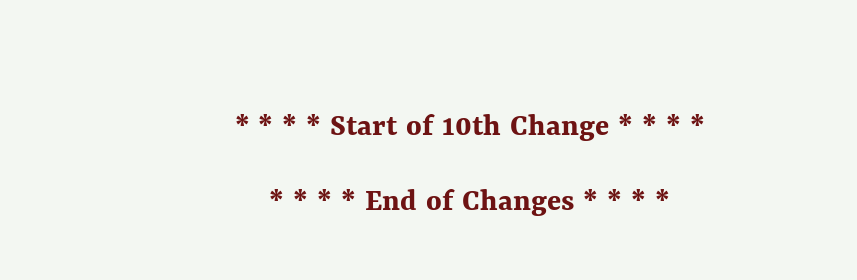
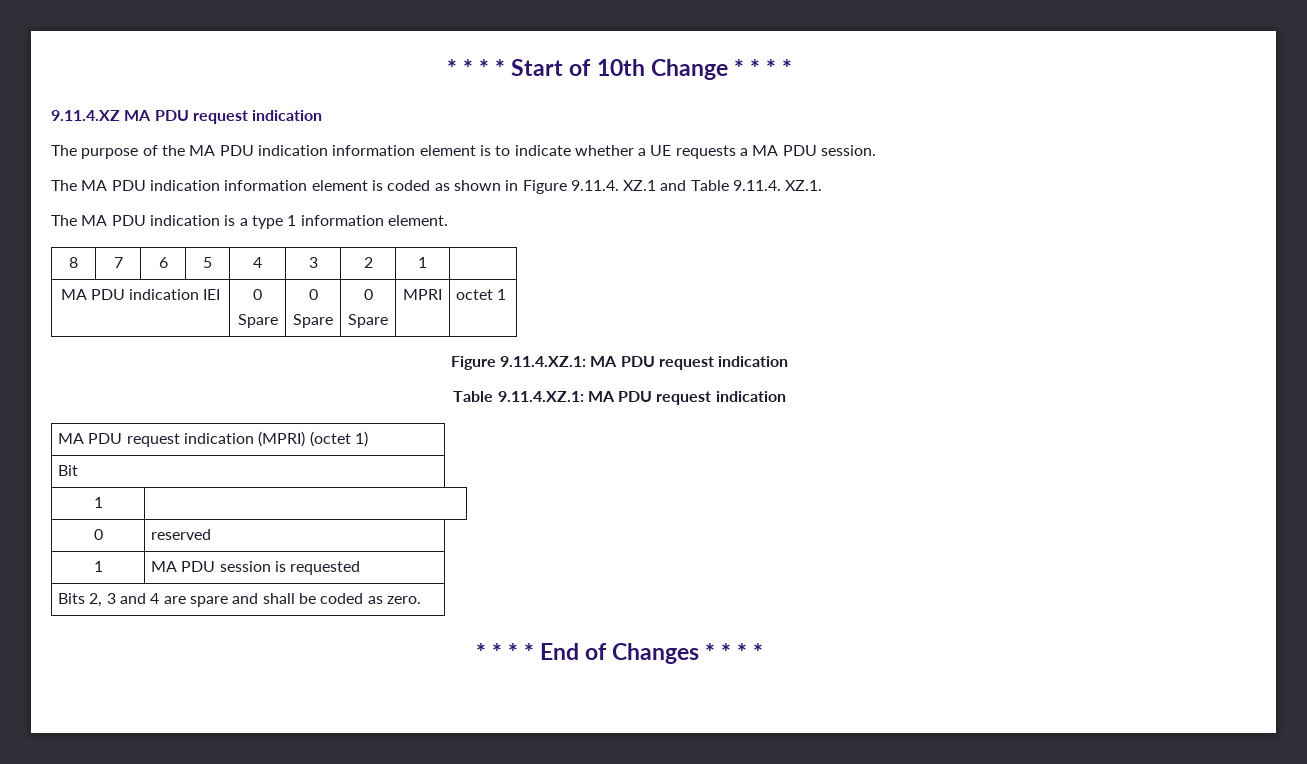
(705, 124) none -> [51,110,323,124] [51,145,877,159] [51,180,823,194] [51,215,448,229] [69,257,78,268] [113,257,123,268] [158,257,168,268] [203,257,212,268] [253,257,262,268] [308,257,318,268] [363,257,373,268] [418,257,427,268] [60,289,221,300] [253,289,262,300] [237,314,278,328] [308,289,318,300] [293,314,333,328] [363,289,373,300] [348,314,388,328] [403,289,442,300] [456,289,507,300] [450,356,789,370] [453,391,786,405] [58,431,369,447] [58,465,79,476] [93,497,103,508] [93,529,103,540] [151,529,212,540] [93,561,103,572] [151,561,361,575] [58,593,421,607] // 9.11.4.XZ MA PDU request indication // The purpose of the MA PDU indication information element is to indicate whether a UE requests a MA PDU session. // The MA PDU indication information element is coded as shown in Figure 9.11.4. XZ.1 and Table 9.11.4. XZ.1. // The MA PDU indication is a type 1 information element. // 8 | 7 | 6 | 5 | 4 | 3 | 2 | 1 | // MA PDU indication IEI | 0 // Spare | 0 // Spare | 0 // Spare | MPRI | octet 1 // Figure 9.11.4.XZ.1: MA PDU request indication // Table 9.11.4.XZ.1: MA PDU request indication // MA PDU request indication (MPRI) (octet 1) // Bit // 1 | // 0 | reserved // 1 | MA PDU session is requested // Bits 2, 3 and 4 are spare and shall be coded as zero.

